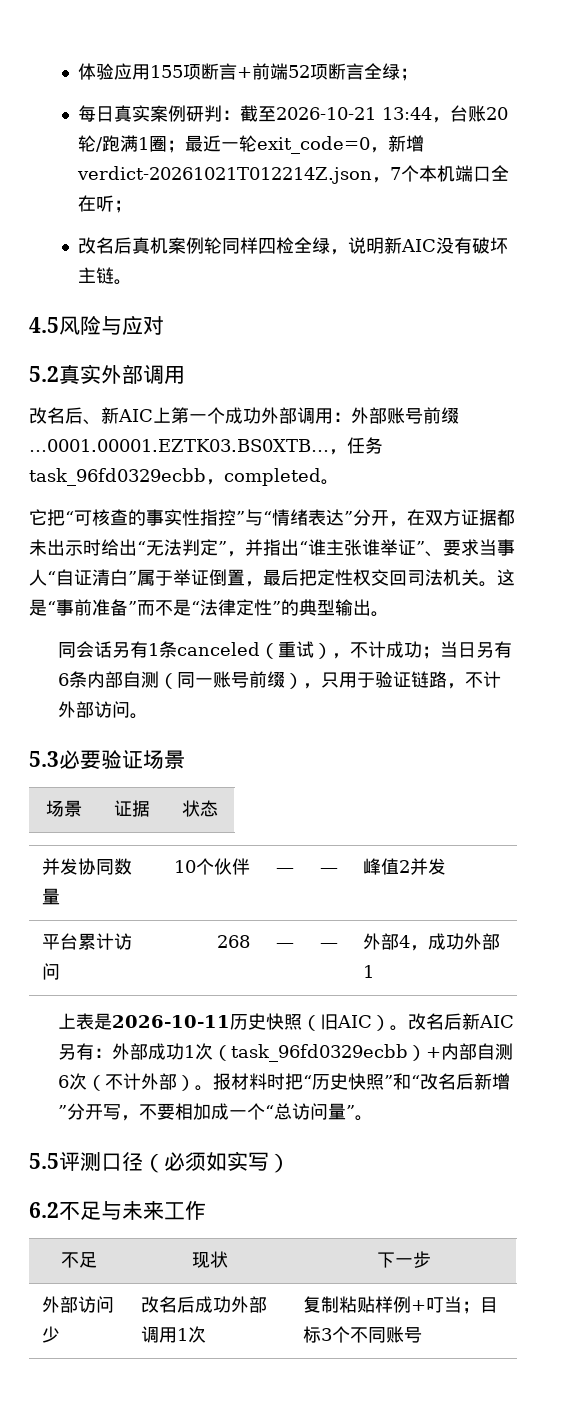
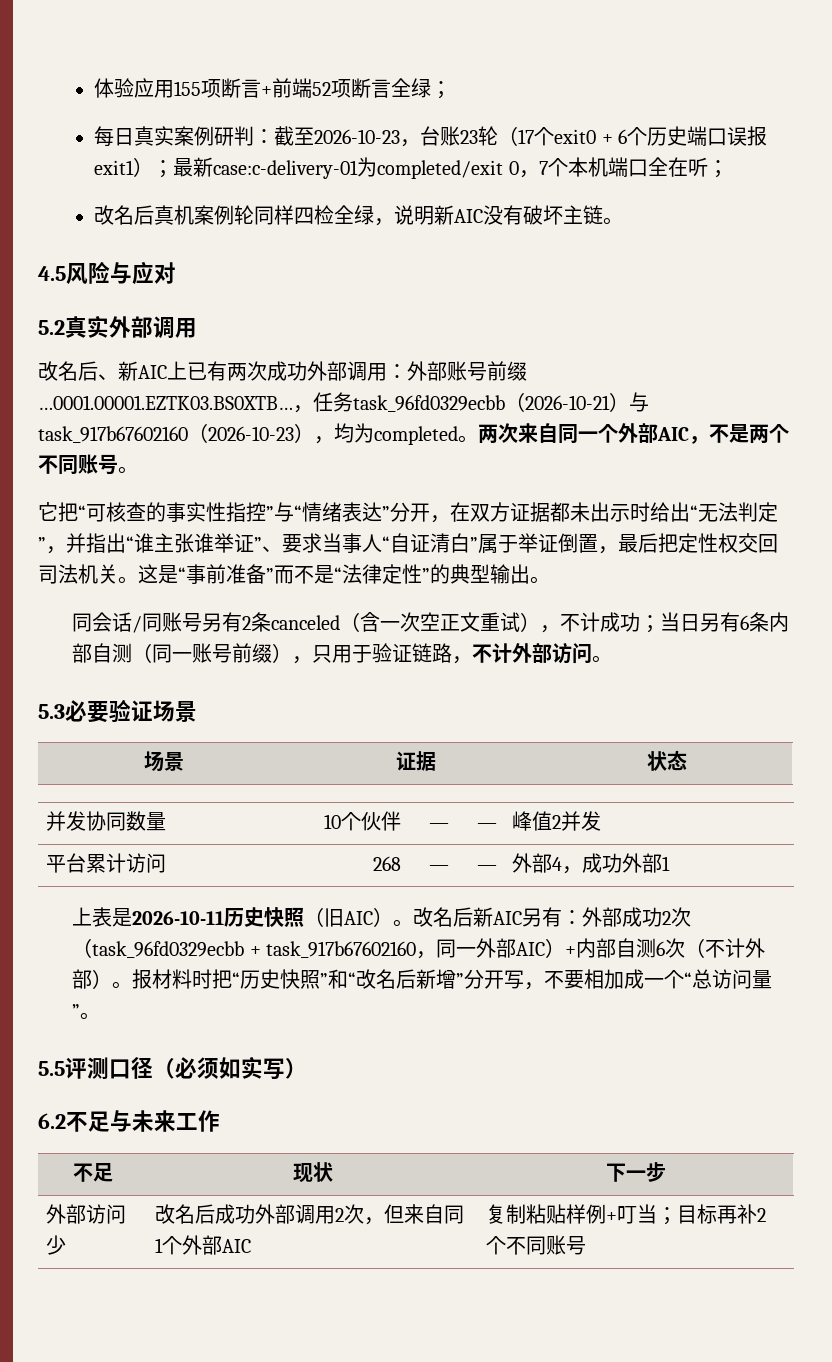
[276,105,509,123] [78,135,425,154] [77,166,373,184] 2026-10-21 13:44，台账20轮/跑满1圈；最近一轮exit_code=0，新增verdict-20261021T012214Z.json -> [314,126,767,147] [94,157,519,179] 2026-10-23，台账23轮（17个exit0 + 6个历史端口误报exit1）；最新case:c-delivery-01为completed/exit 0
[171,407,225,424] 第一个 -> [187,361,267,381] 已有两次
[206,468,321,486] ，completed -> [505,392,649,412] [38,423,789,445] [38,454,118,475] （2026-10-21）与task_917b67602160（2026-10-23），均为completed。两次来自同一个外部AIC，不是两个不同账号
[112,641,279,659] 另有1条canceled（ -> [132,612,481,633] /同账号另有2条canceled（含一次空正文
[184,1045,196,1058] 1 -> [662,911,672,925] 2
(409, 1053) none -> [249,938,545,959] + task_917b67602160，同一外部AIC
[176,1326,206,1343] 1次 -> [335,1204,465,1225] [155,1235,252,1255] 2次，但来自同1个外部AIC
[320,1328,332,1341] 3 -> [717,1204,767,1224] 再补2

